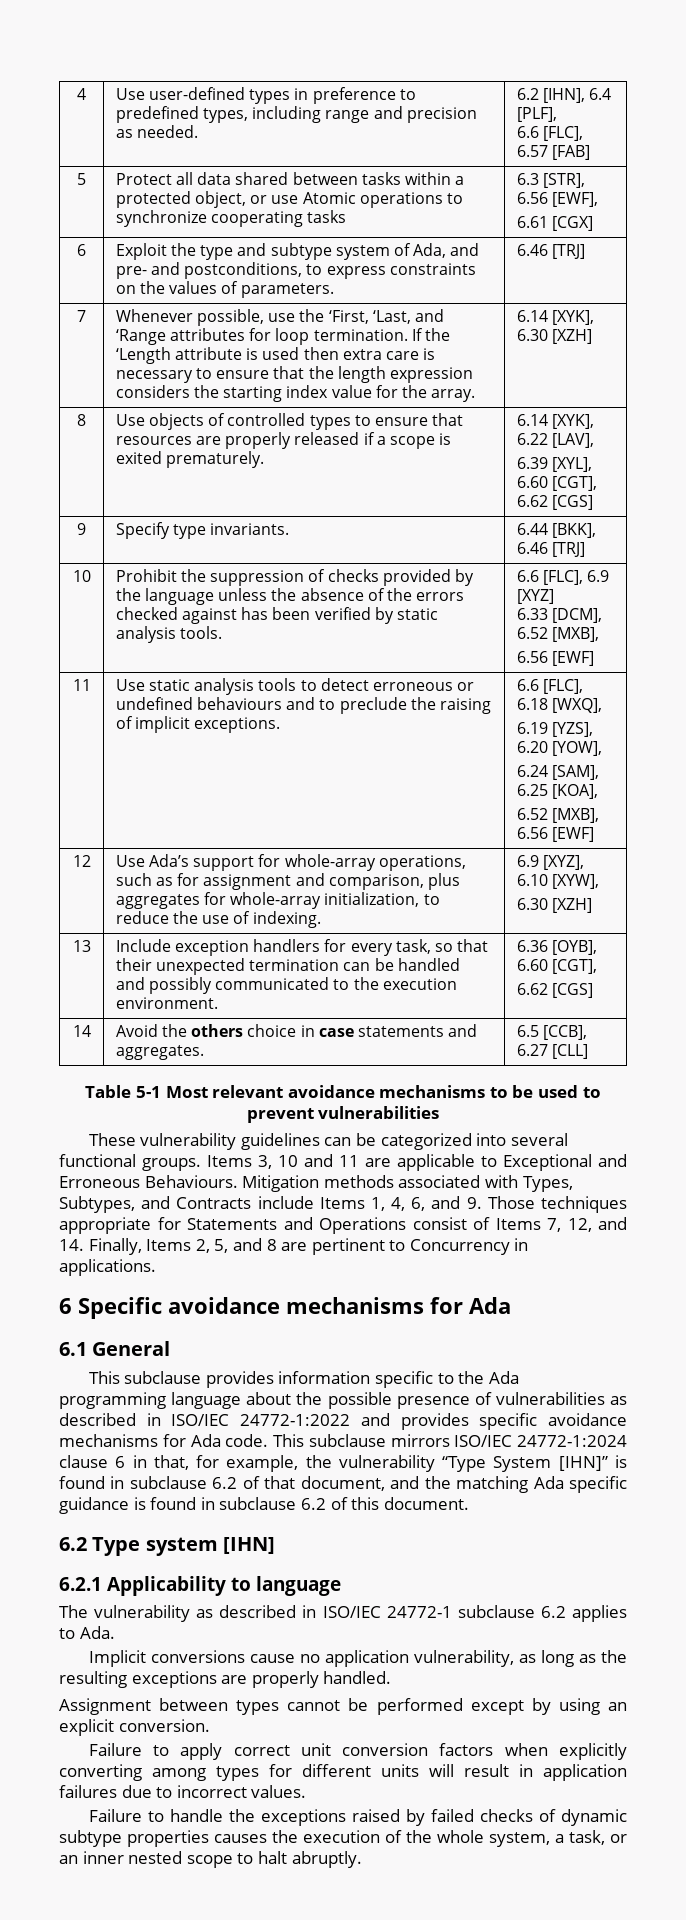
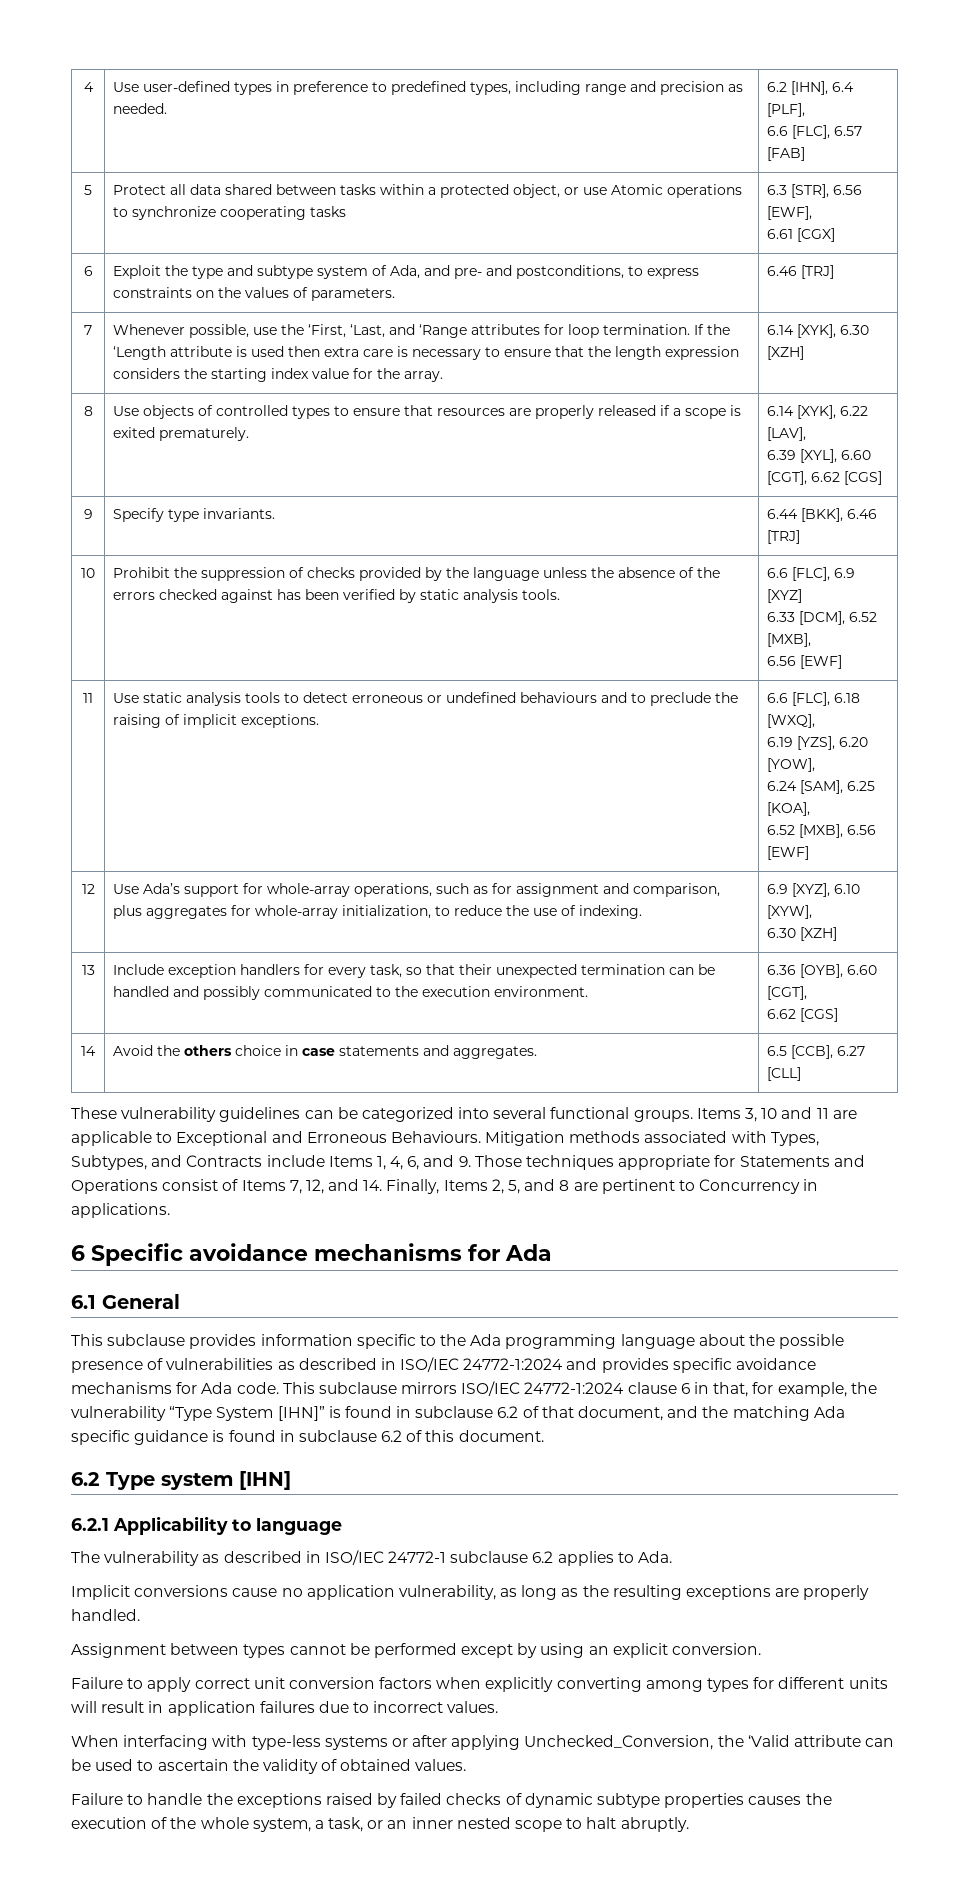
[85,1085,601,1098] [246,1106,440,1123] // Table 5-1 Most relevant avoidance mechanisms to be used to prevent vulnerabilities -> (802, 1074) none
[240,1414,351,1426] 24772-1:2022 -> [463,1358,564,1370] 24772-1:2024
(307, 1791) none -> [71,1735,895,1750] [71,1759,467,1774] // When interfacing with type-less systems or after applying Unchecked_Conversion, the ‘Valid attribute can be used to ascertain the validity of obtained values.

